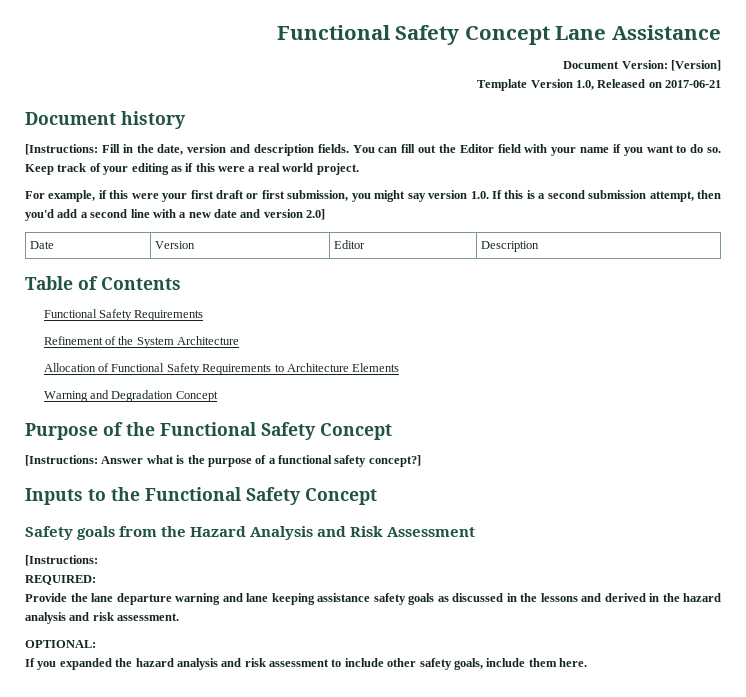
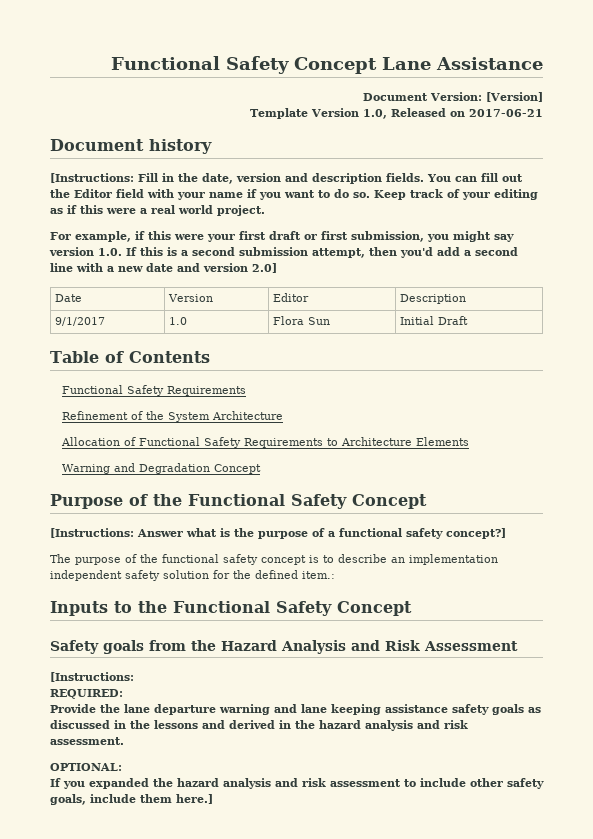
(540, 246) none -> [55,317,106,326] [169,317,188,325] [273,316,331,325] [400,316,469,325] // 9/1/2017 | 1.0 | Flora Sun | Initial Draft
(421, 461) none -> [50,554,498,565] [50,570,335,581] // The purpose of the functional safety concept is to describe an implementation independent safety solution for the defined item.:
[559,658,587,667] here. -> [176,794,213,804] here.]

